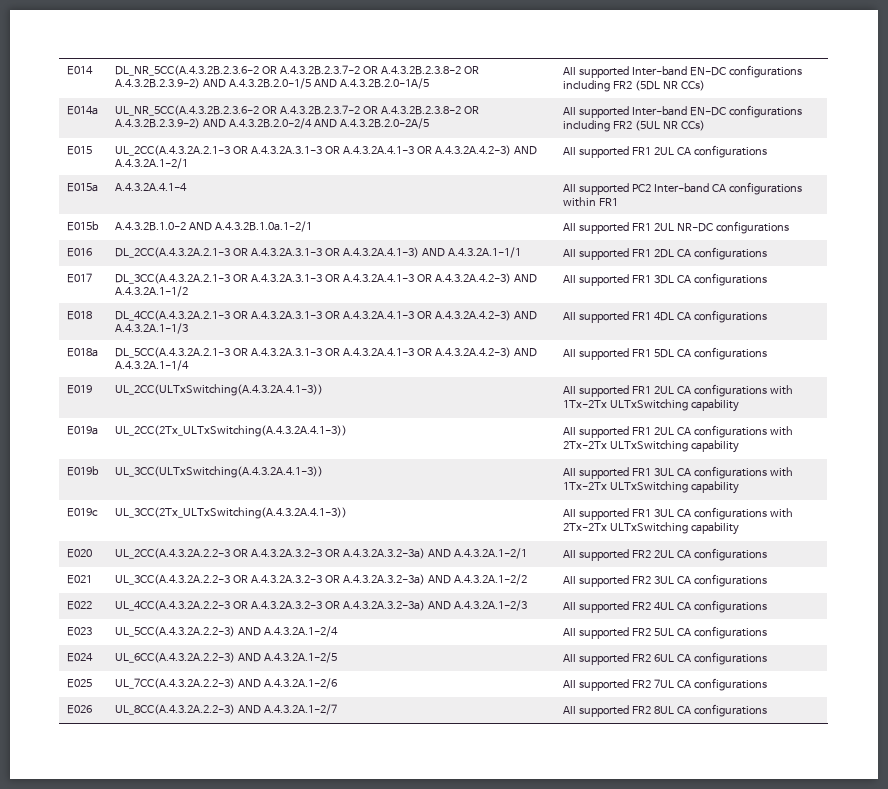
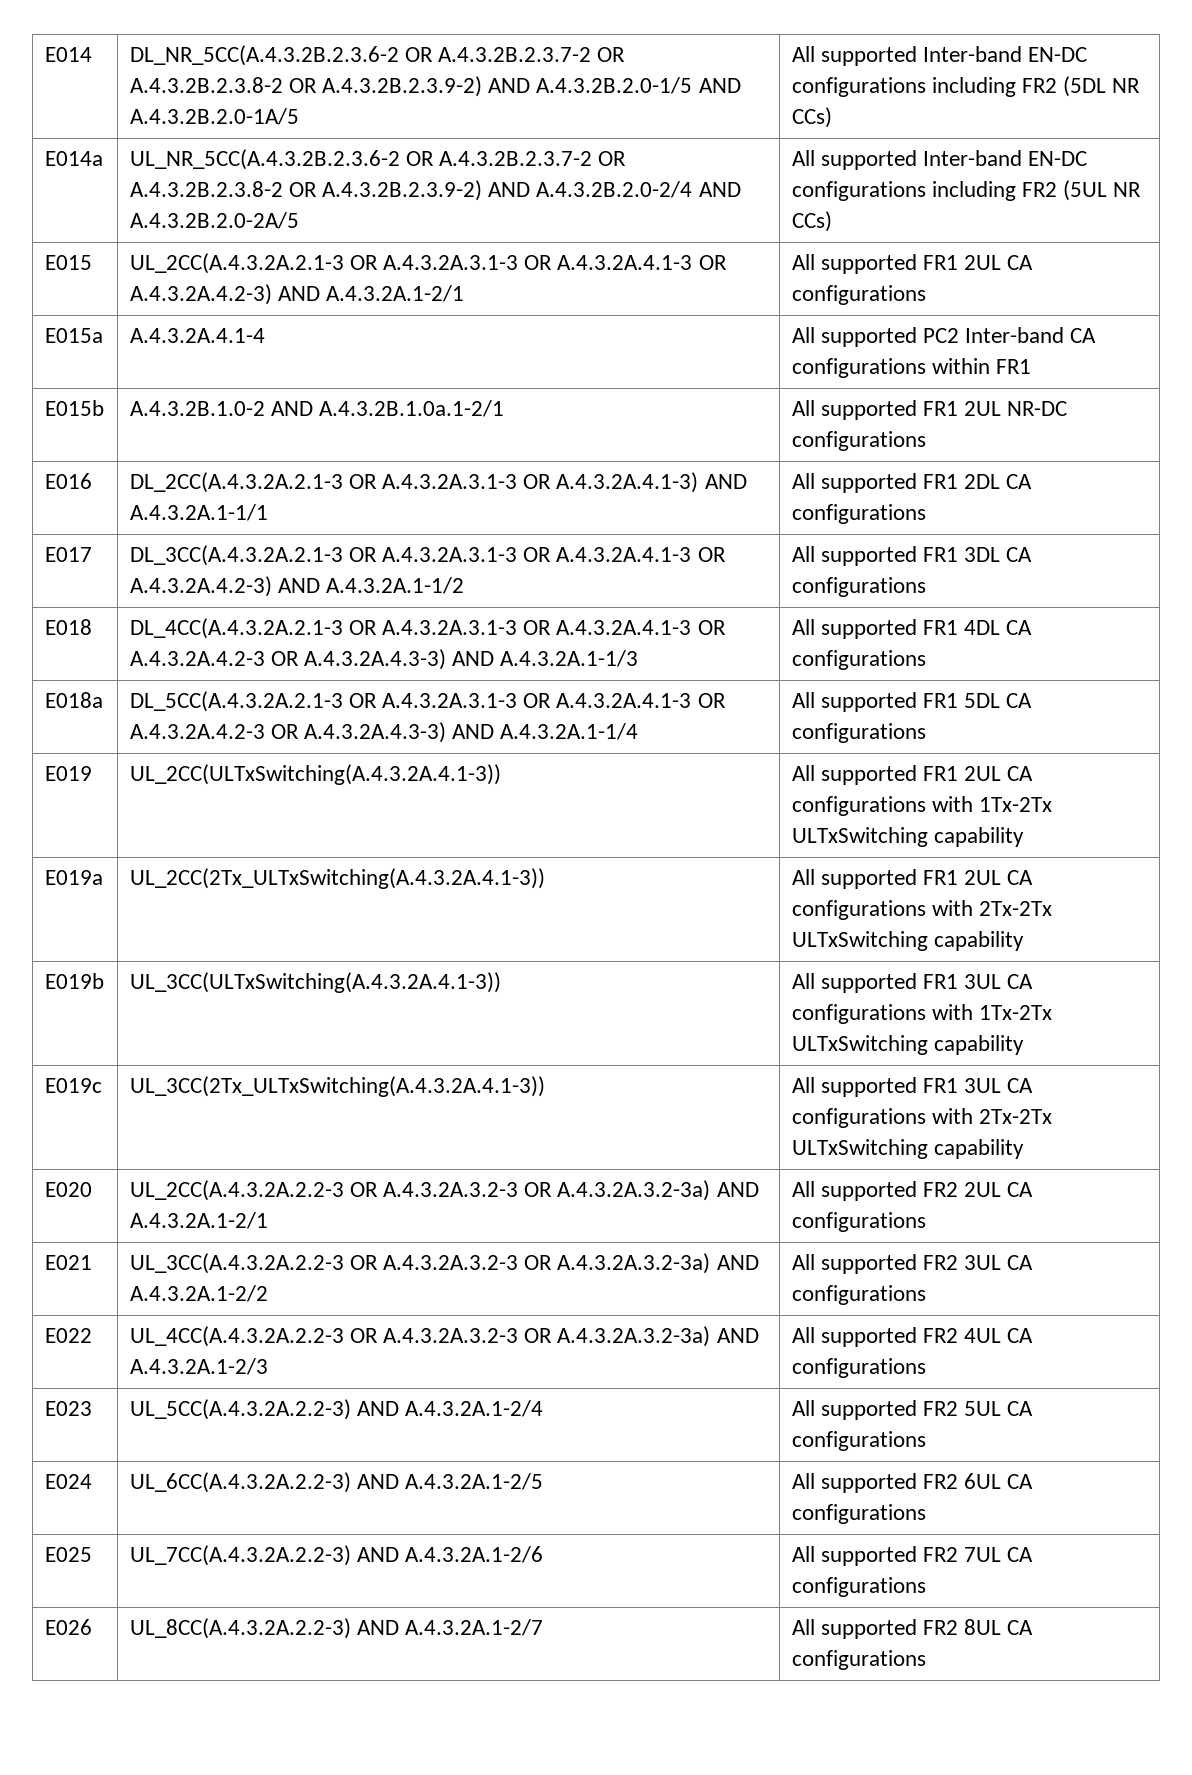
[435,310,512,321] A.4.3.2A.4.2-3) -> [129,649,447,670] A.4.3.2A.4.2-3 OR A.4.3.2A.4.3-3)
[435,347,512,358] A.4.3.2A.4.2-3) -> [129,722,447,743] A.4.3.2A.4.2-3 OR A.4.3.2A.4.3-3)

